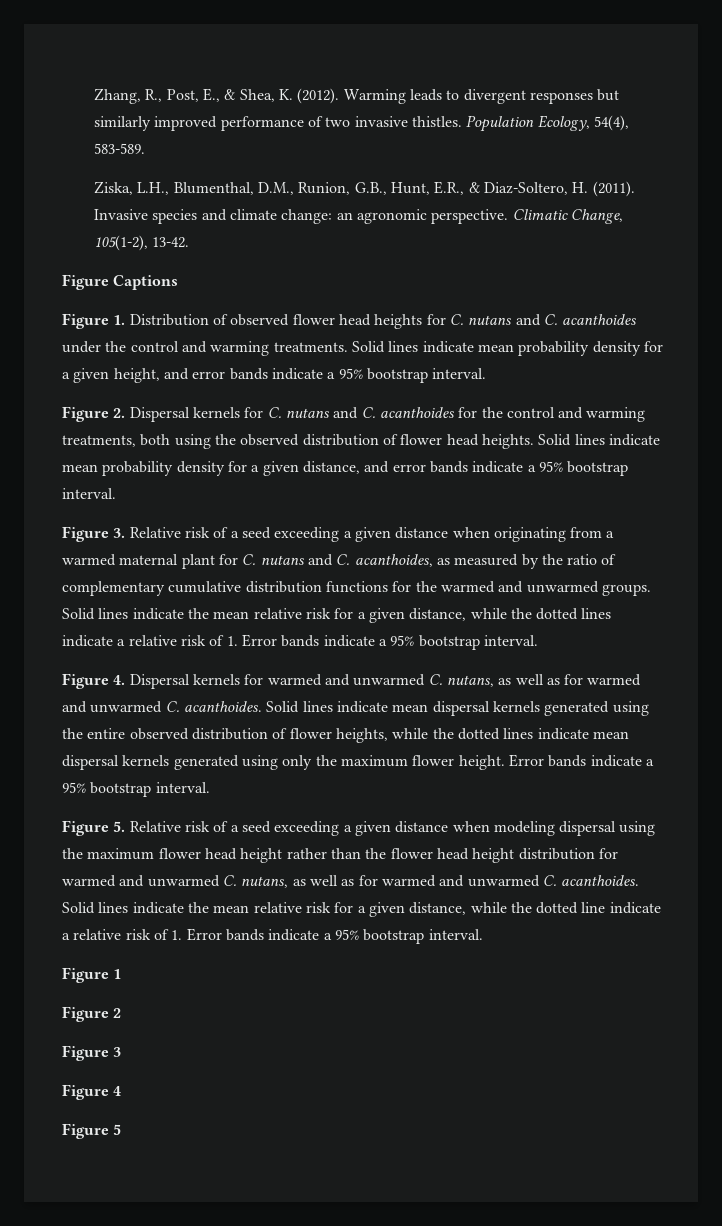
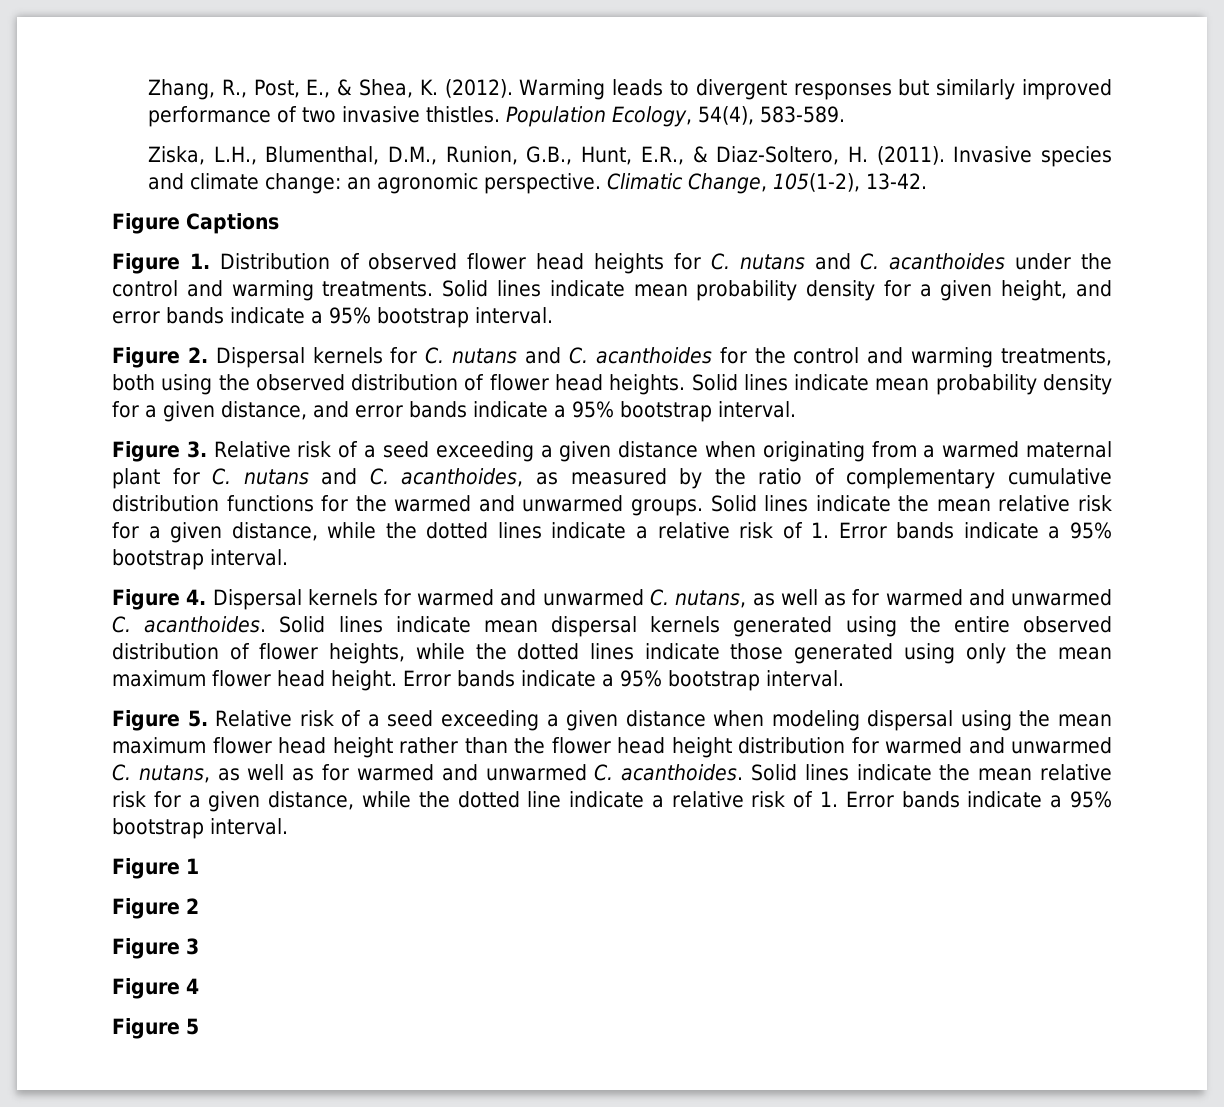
[592,731,629,739] [62,755,170,770] mean dispersal kernels -> [730,643,784,660] those
[340,755,455,767] maximum flower -> [1057,647,1112,660] [112,670,325,687] mean maximum flower head
(83, 853) none -> [1058,714,1112,727] mean

